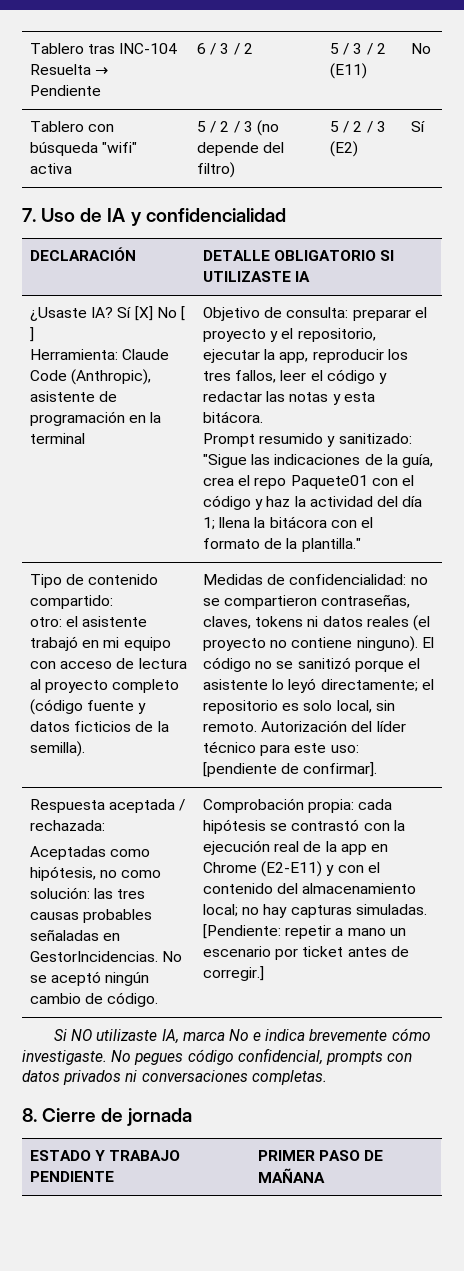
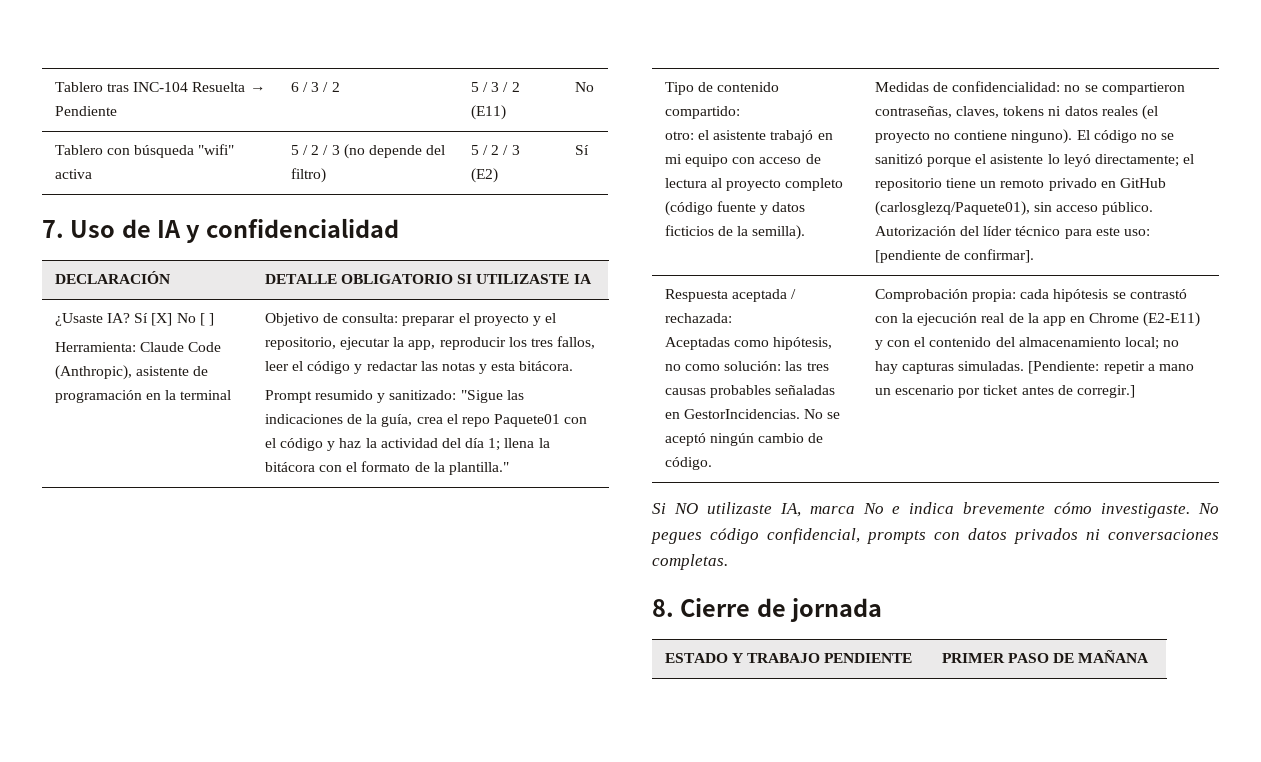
[282,700,395,713] [203,722,258,732] es solo local, sin remoto. -> [945,178,1166,191] [874,201,1154,216] tiene un remoto privado en GitHub (carlosglezq/Paquete01), sin acceso público.

